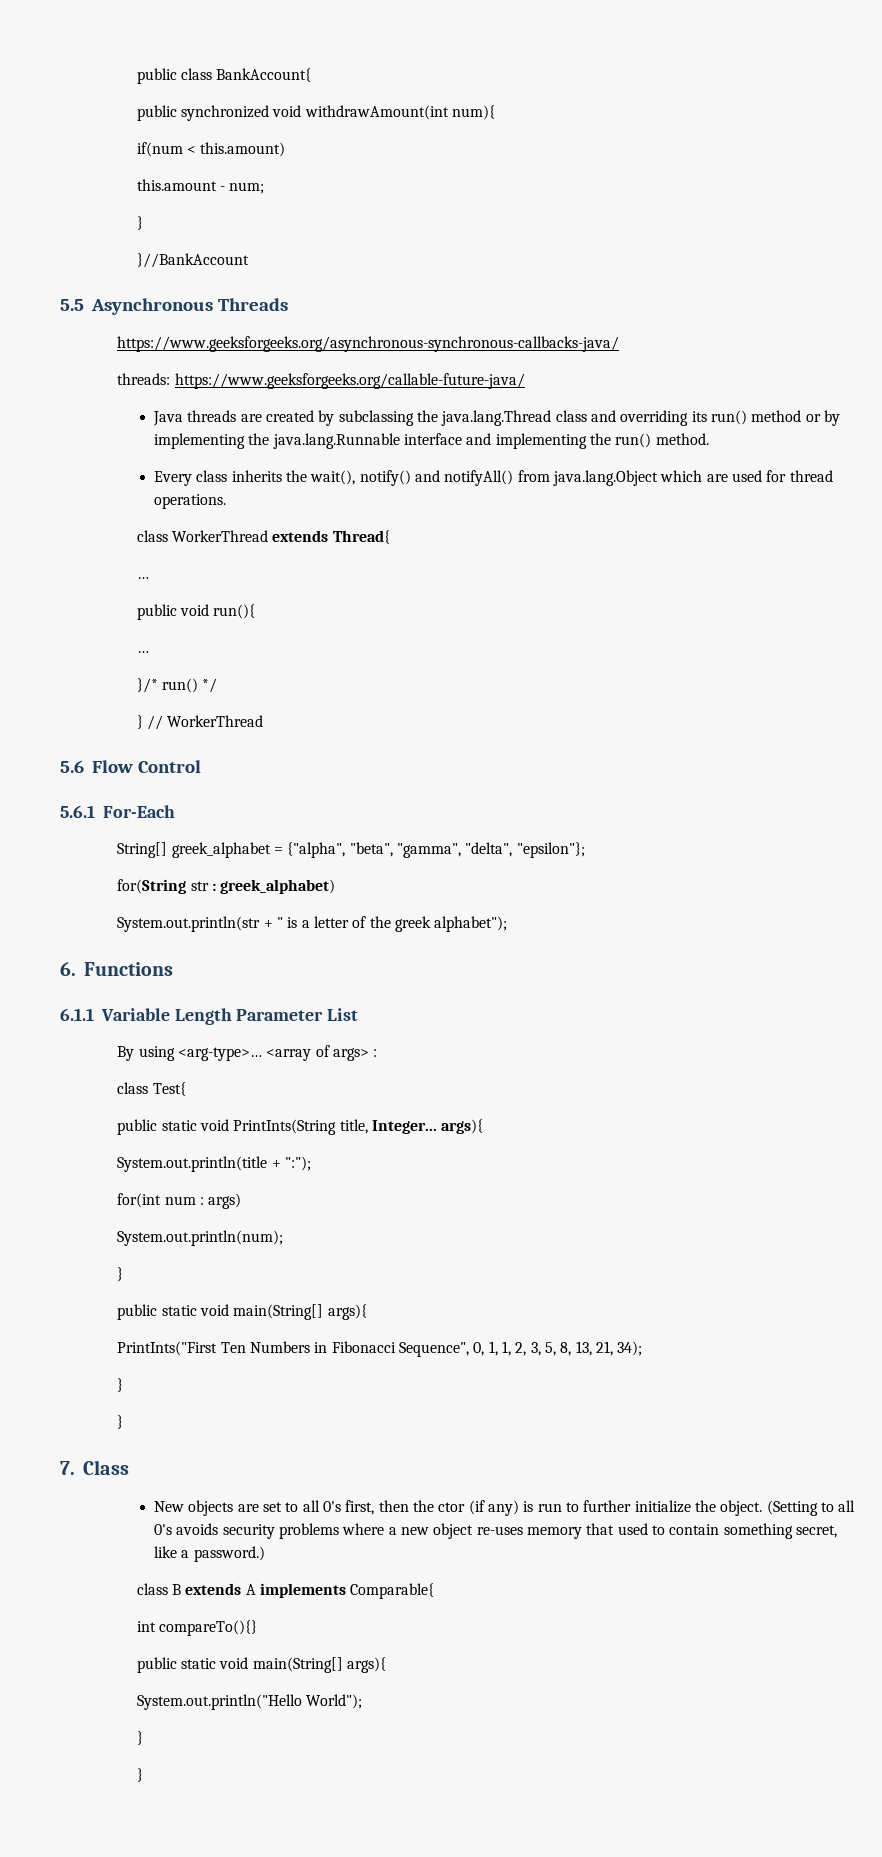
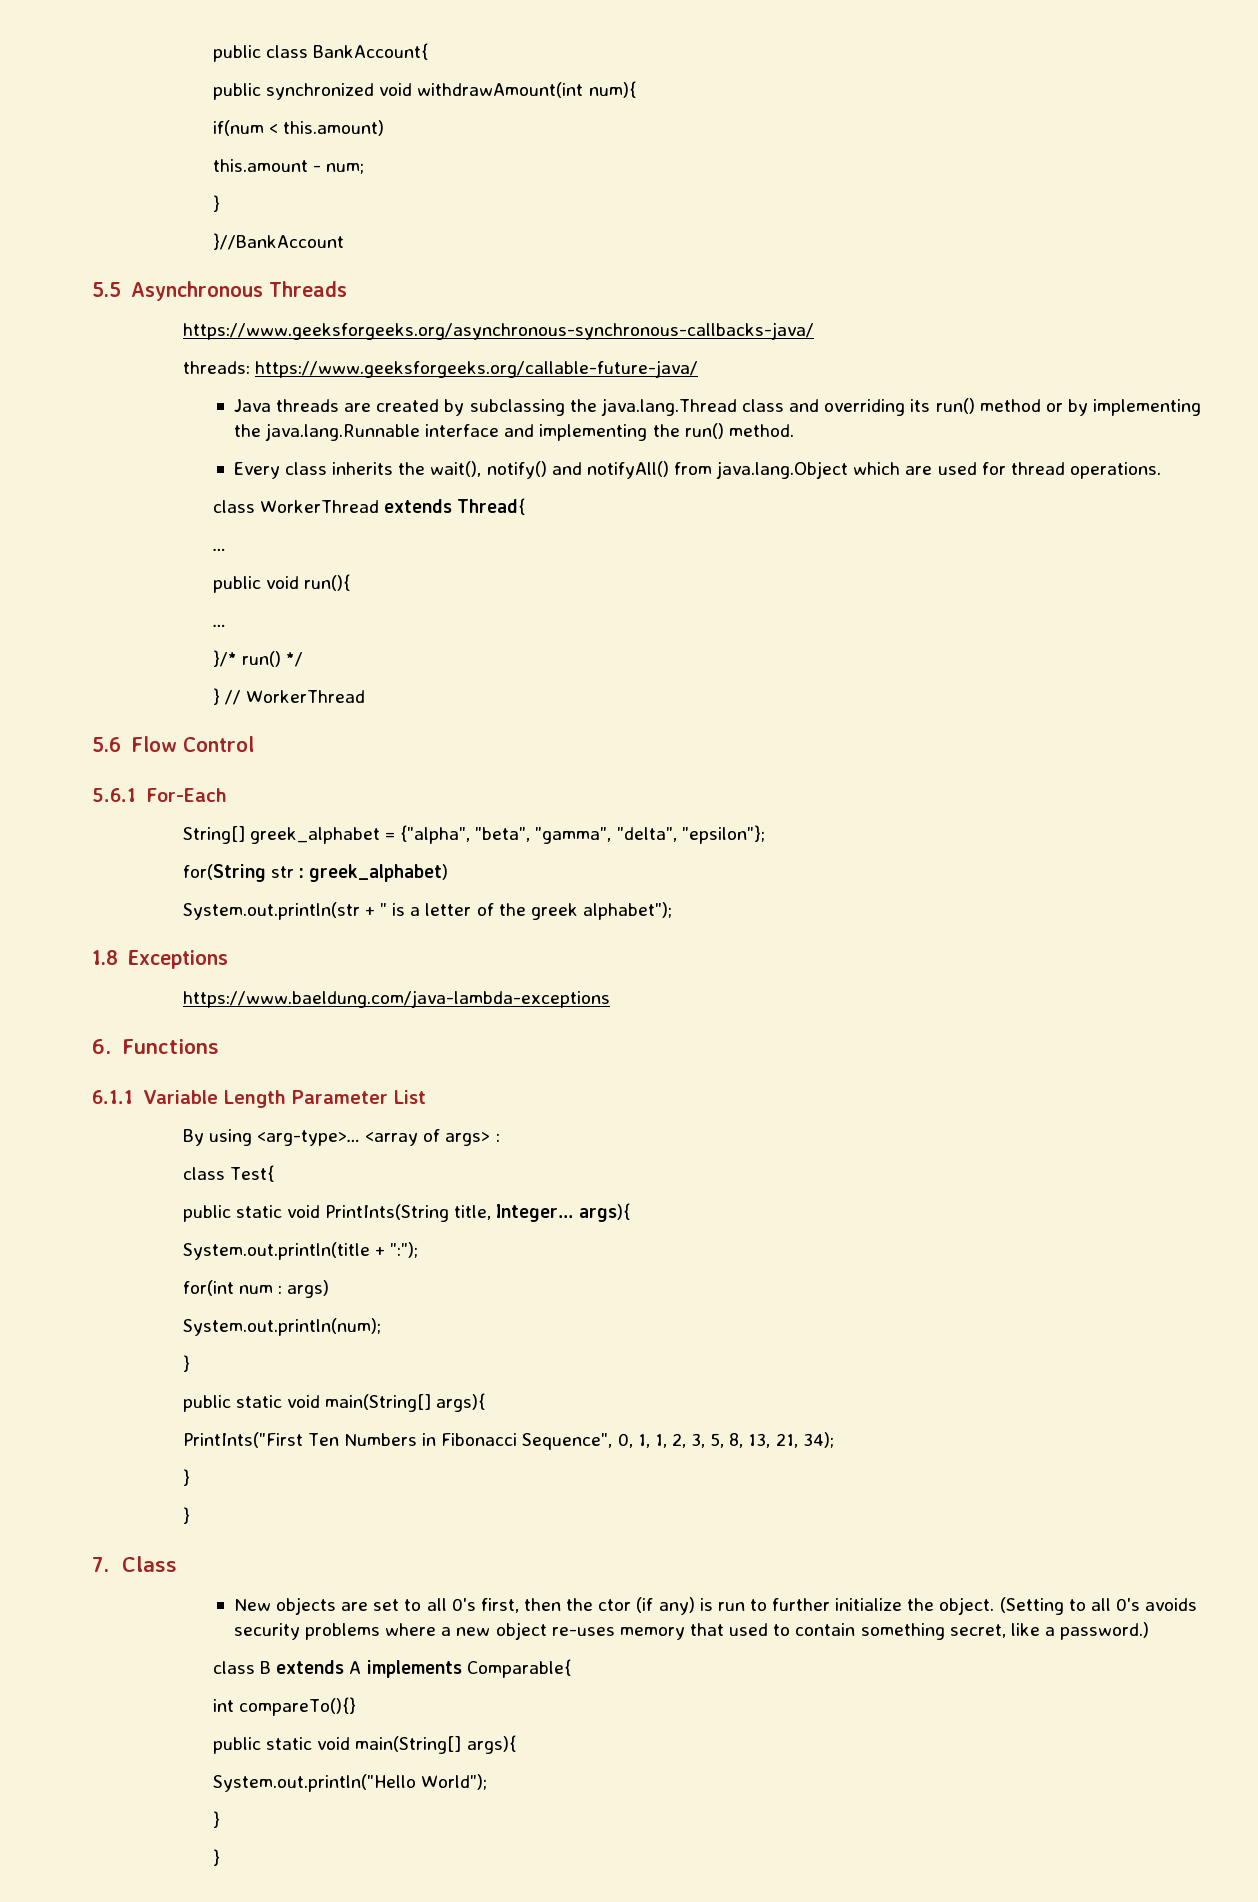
(508, 924) none -> [92,950,228,969] [182,990,610,1008] // 1.8 Exceptions // https://www.baeldung.com/java-lambda-exceptions

